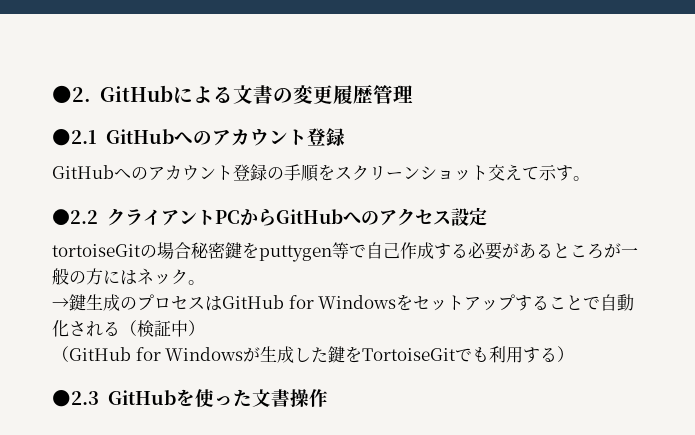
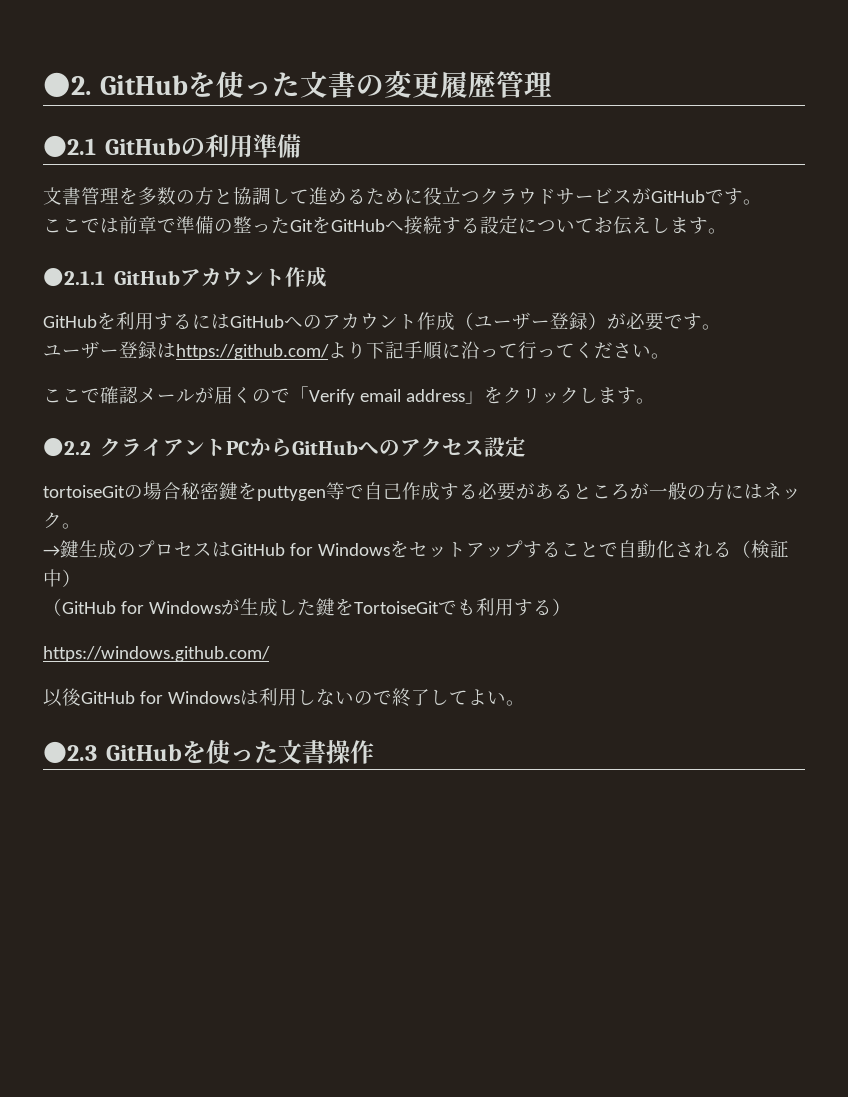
[172,86,233,104] による -> [188,71,301,98] を使った
[173,128,345,146] [52,164,557,182] へのアカウント登録 // GitHubへのアカウント登録の手順をスクリーンショット交えて示 -> [181,134,302,158] [43,187,762,205] [43,215,727,235] [43,267,328,287] [43,312,721,331] [43,341,670,360] [43,386,617,405] の利用準備 // 文書管理を多数の方と協調して進めるために役立つクラウドサービスがGitHubです。 // ここでは前章で準備の整ったGitをGitHubへ接続する設定についてお伝えします。 // ●2.1.1 GitHubアカウント作成 // GitHubを利用するにはGitHubへのアカウント作成（ユーザー登録）が必要です。 // ユーザー登録はhttps://github.com/より下記手順に沿って行ってください。 // ここで確認メールが届くので「Verify email address」をクリックしま
(575, 354) none -> [43,646,270,662] [43,688,525,707] // https://windows.github.com/ // 以後GitHub for Windowsは利用しないので終了してよい。

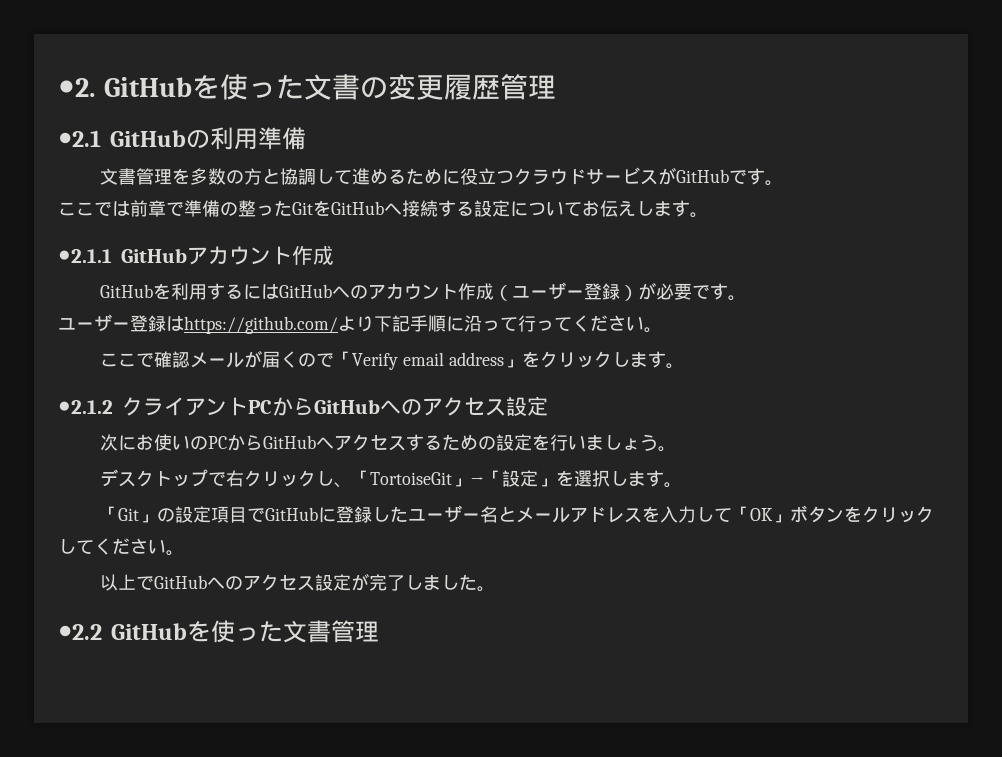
[43,438,91,457] ●2.2 -> [58,400,113,414] ●2.1.2
[43,482,801,501] [43,512,81,529] [43,540,789,559] [43,569,81,587] [43,598,571,617] [43,646,270,662] [43,688,525,707] [43,739,375,764] tortoiseGitの場合秘密鍵をputtygen等で自己作成する必要があるところが一般の方にはネック。 // →鍵生成のプロセスはGitHub for Windowsをセットアップすることで自動化される（検証中） // （GitHub for Windowsが生成した鍵をTortoiseGitでも利用する） // https://windows.github.com/ // 以後GitHub for Windowsは利用しないので終了してよい。 // ●2.3 GitHubを使った文書操作 -> [99,434,676,452] [99,469,682,488] [99,505,934,523] [58,538,184,556] [99,573,495,592] [58,620,379,643] 次にお使いのPCからGitHubへアクセスするための設定を行いましょう。 // デスクトップで右クリックし、「TortoiseGit」→「設定」を選択します。 // 「Git」の設定項目でGitHubに登録したユーザー名とメールアドレスを入力して「OK」ボタンをクリックしてください。 // 以上でGitHubへのアクセス設定が完了しました。 // ●2.2 GitHubを使った文書管理

